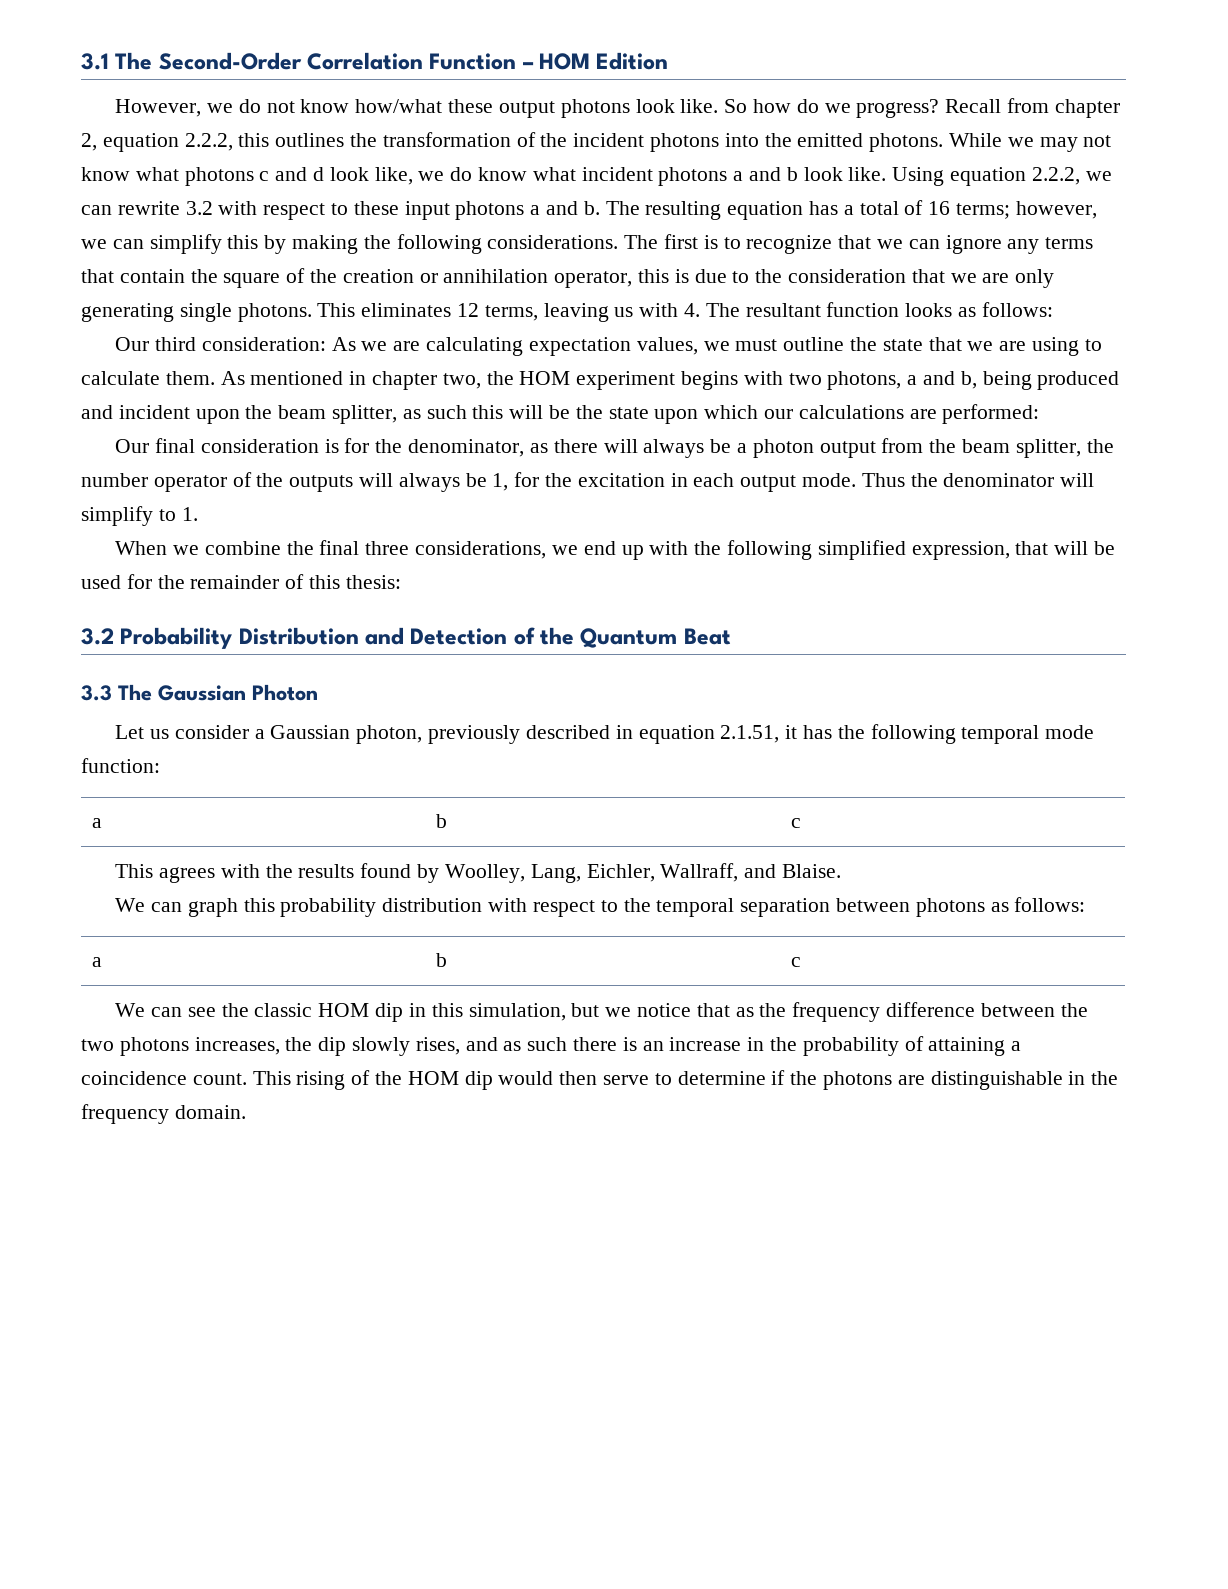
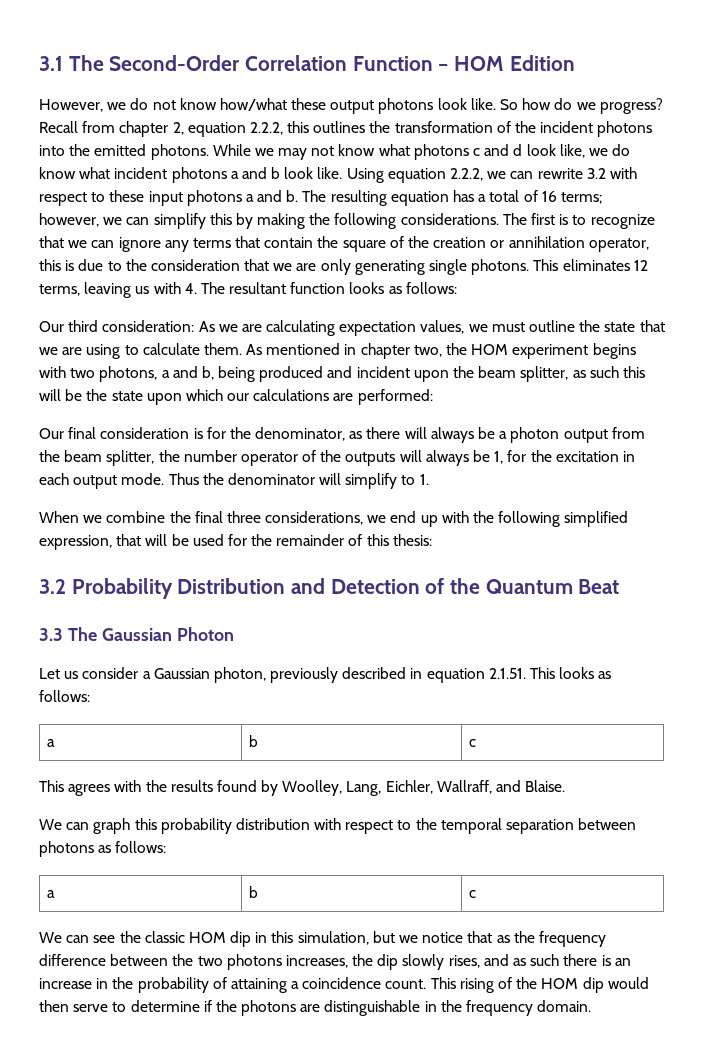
[720,724,1095,744] [81,758,160,773] 2.1.51, it has the following temporal mode function: -> [488,667,612,679] [39,690,90,702] 2.1.51. This looks as follows:

